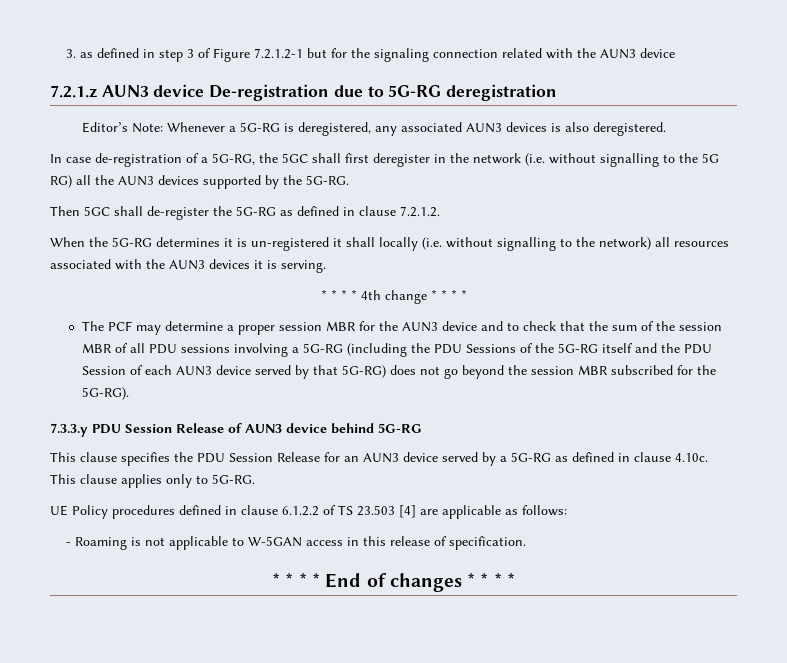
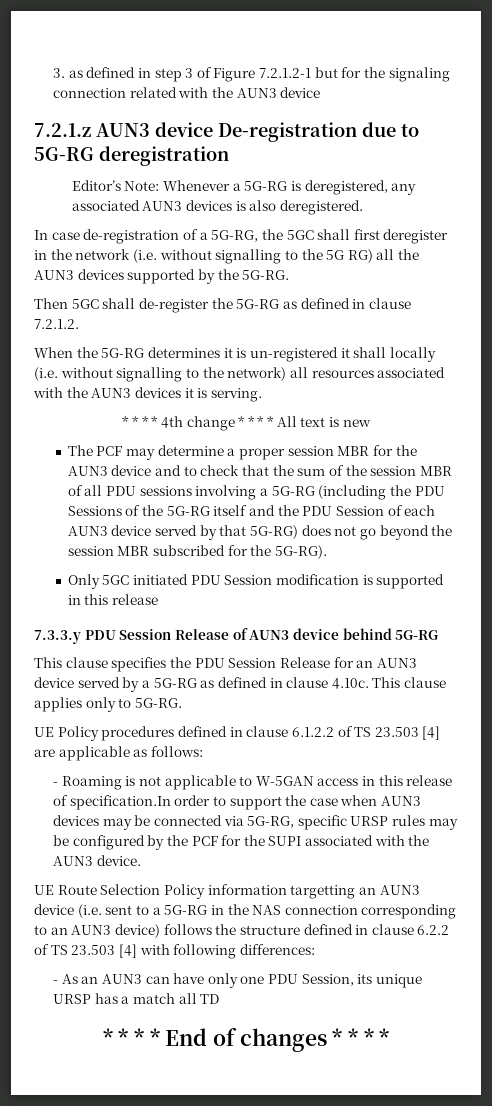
(467, 294) none -> [276,416,371,427] All text is new
(129, 393) none -> [67,574,445,589] [67,594,159,605] // Only 5GC initiated PDU Session modification is supported in this release
[449,536,527,550] specification. -> [69,795,422,810] [52,815,458,830] [52,835,430,850] [52,855,141,866] [34,884,420,899] [34,904,457,919] [34,924,450,938] [34,944,315,959] [52,973,423,988] [52,993,220,1004] specification.In order to support the case when AUN3 devices may be connected via 5G-RG, specific URSP rules may be configured by the PCF for the SUPI associated with the AUN3 device. // UE Route Selection Policy information targetting an AUN3 device (i.e. sent to a 5G-RG in the NAS connection corresponding to an AUN3 device) follows the structure defined in clause 6.2.2 of TS 23.503 [4] with following differences: // - As an AUN3 can have only one PDU Session, its unique URSP has a match all TD

